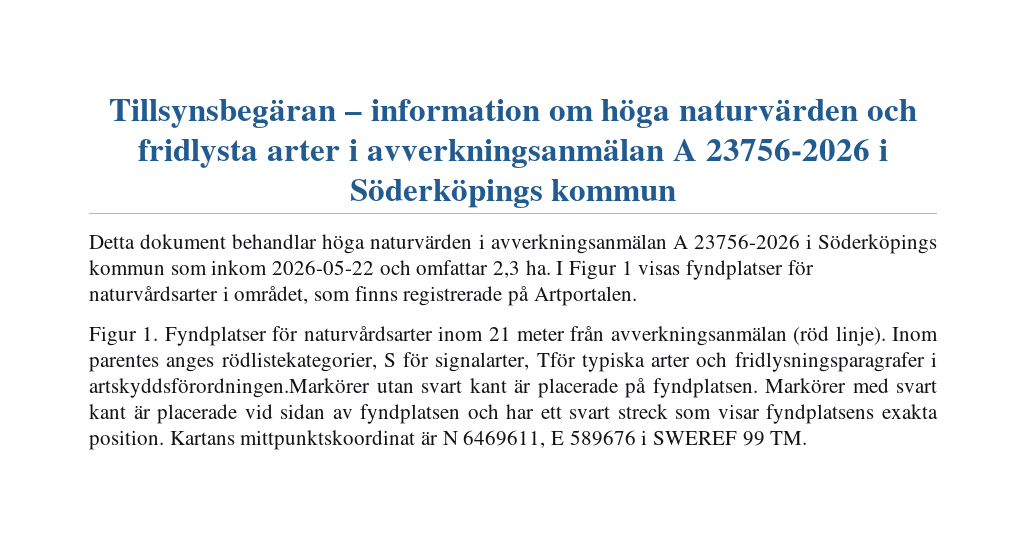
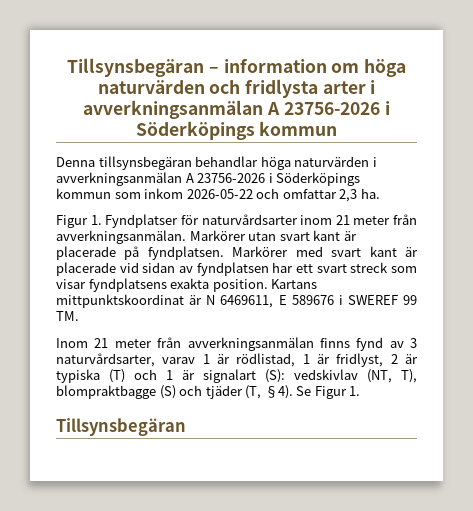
[89,234,227,249] Detta dokument -> [56,156,192,170] Denna tillsynsbegäran
[556,260,814,280] [89,286,637,306] I Figur 1 visas fyndplatser för naturvårdsarter i området, som finns registrerade på Artportalen. -> (380, 193) none
[610,326,938,346] [89,352,937,372] [89,378,370,398] avverkningsanmälan (röd linje). Inom parentes anges rödlistekategorier, S för signalarter, Tför typiska arter och fridlysningsparagrafer i artskyddsförordningen.Markörer -> [56,230,246,244] avverkningsanmälan. Markörer
[467,404,499,419] och -> (269, 269) none
(808, 438) none -> [56,337,417,351] [56,353,418,367] [56,369,417,383] [56,385,361,399] [56,418,186,436] // Inom 21 meter från avverkningsanmälan finns fynd av 3 naturvårdsarter, varav 1 är rödlistad, 1 är fridlyst, 2 är typiska (T) och 1 är signalart (S): vedskivlav (NT, T), blompraktbagge (S) och tjäder (T, §4). Se Figur 1. // Tillsynsbegäran

